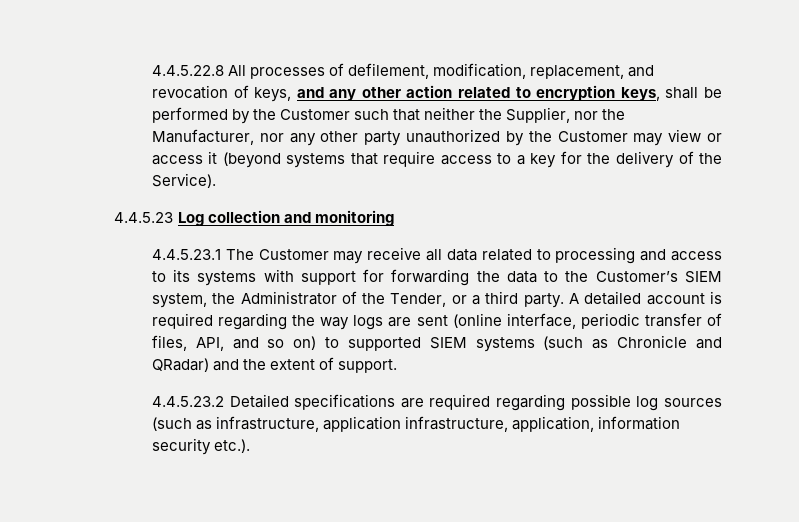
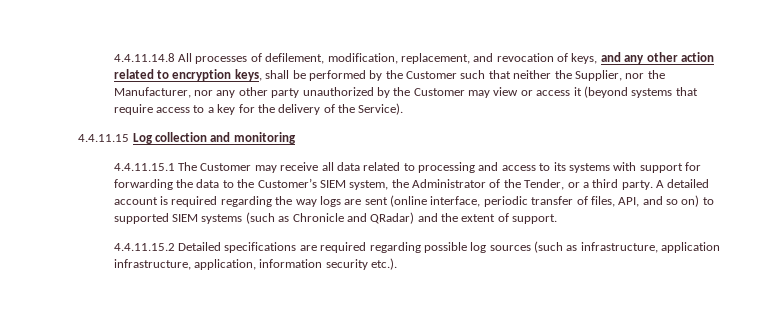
[151,65,224,76] 4.4.5.22.8 -> [113,53,175,62] 4.4.11.14.8
[114,212,174,223] 4.4.5.23 -> [78,134,130,142] 4.4.11.15
[151,249,221,260] 4.4.5.23.1 -> [113,163,175,171] 4.4.11.15.1
[151,396,224,407] 4.4.5.23.2 -> [113,243,175,251] 4.4.11.15.2

